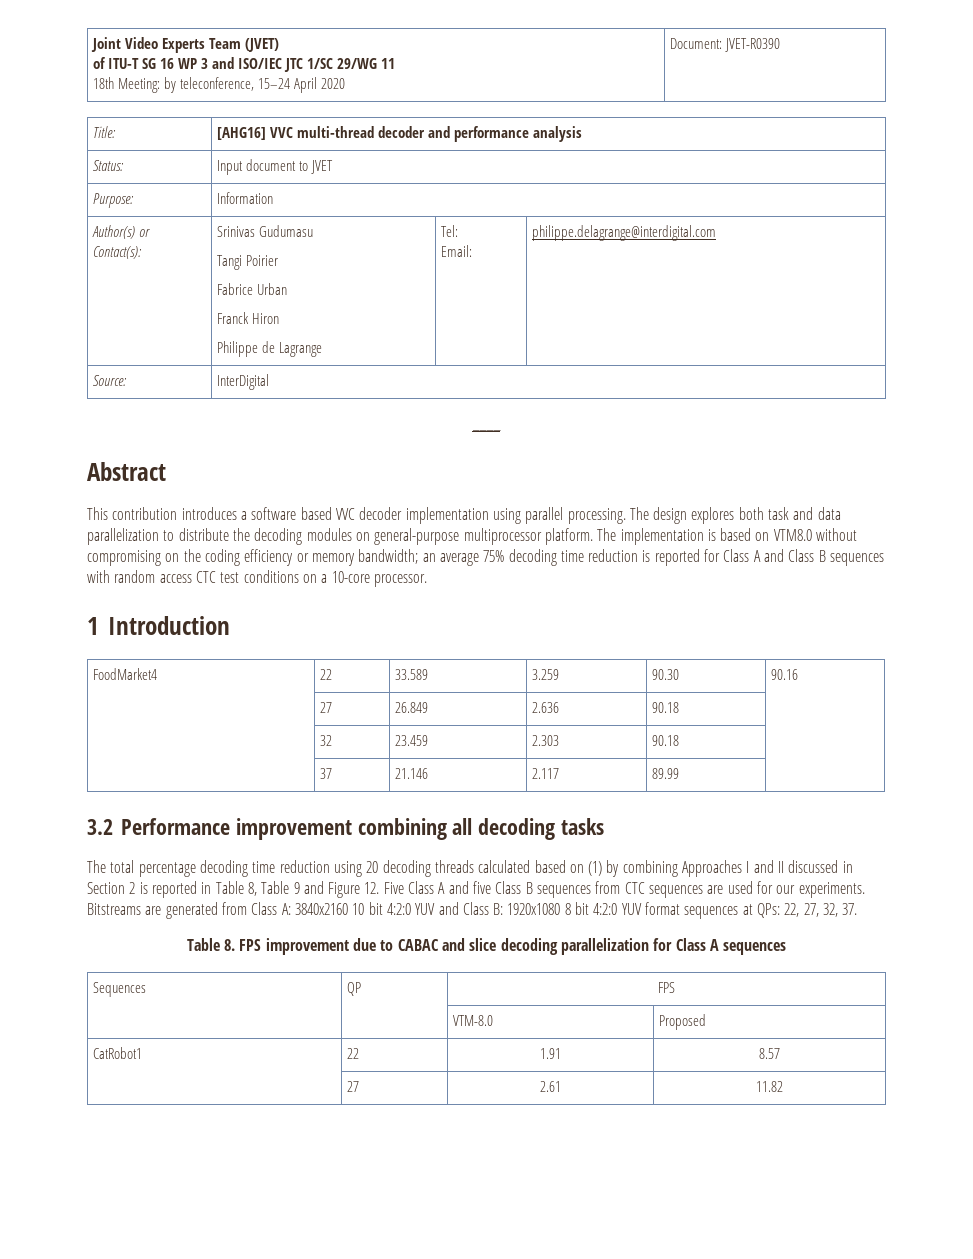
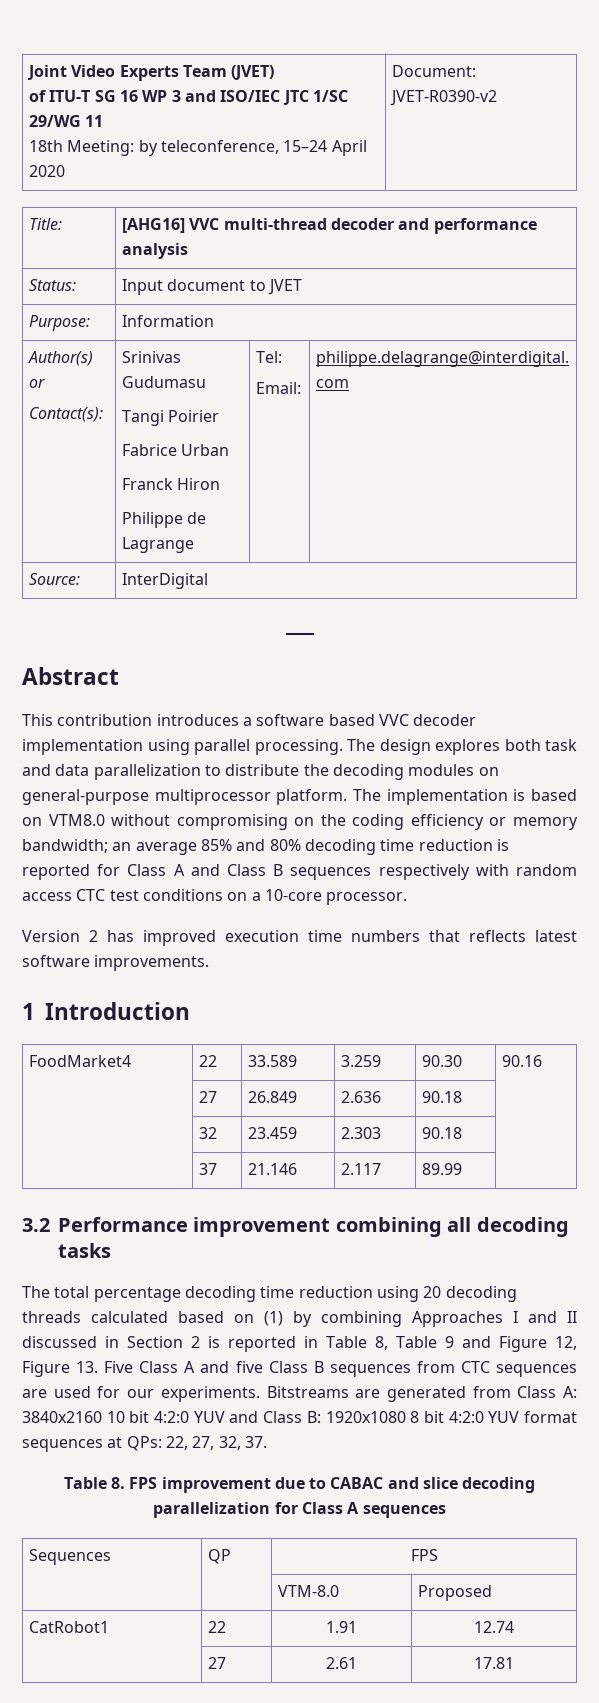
[725,38,781,52] JVET-R0390 -> [390,90,498,106] JVET-R0390-v2
[483,550,505,562] 75% -> [200,839,301,851] 85% and 80%
(885, 559) none -> [378,864,470,880] respectively
(427, 580) none -> [22,930,577,946] [22,955,210,971] // Version 2 has improved execution time numbers that reflects latest software improvements.
[364,882,380,894] 12. -> [555,1336,577,1350] [22,1361,99,1377] 12, Figure 13.
[759,1048,780,1059] 8.57 -> [474,1621,514,1633] 12.74
[756,1081,783,1092] 11.82 -> [474,1657,514,1669] 17.81

